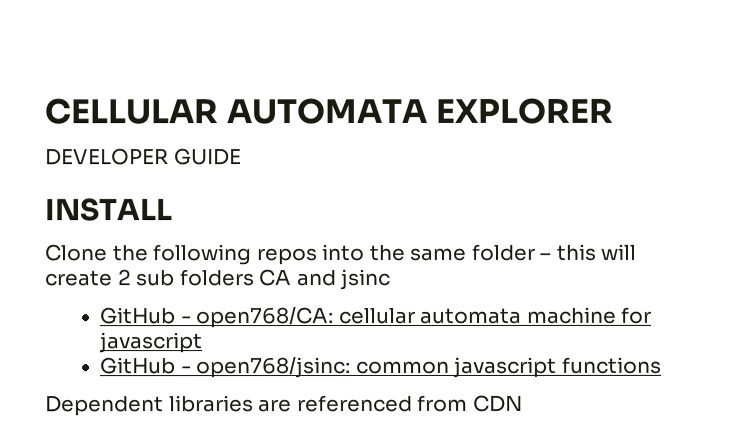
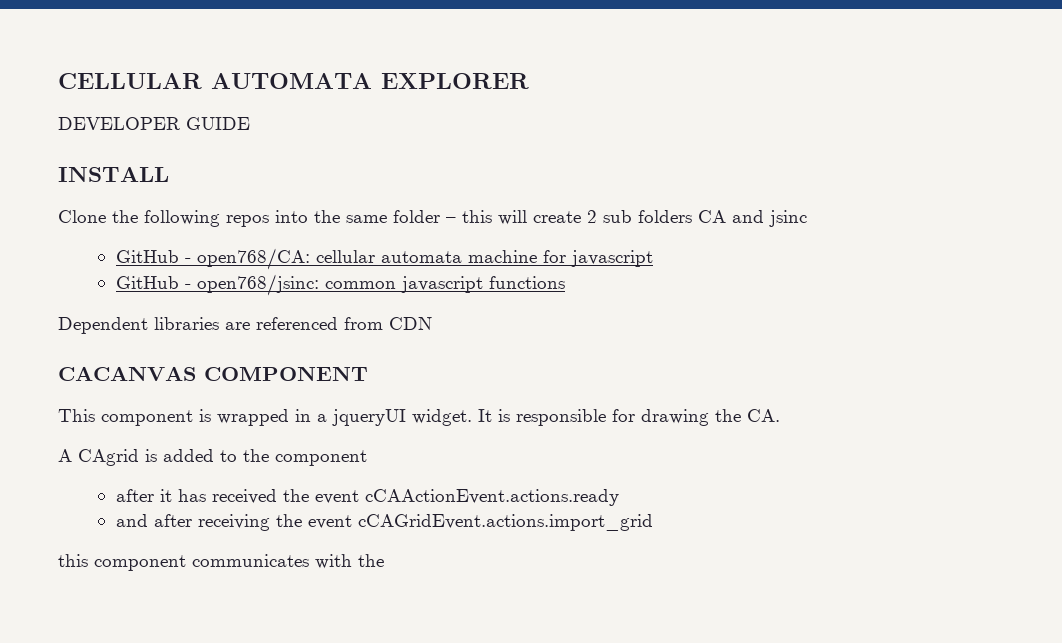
(523, 403) none -> [58,366,368,381] [58,409,780,426] [58,449,367,466] [115,489,619,506] [115,514,653,531] [58,554,384,571] // CACANVAS COMPONENT // This component is wrapped in a jqueryUI widget. It is responsible for drawing the CA. // A CAgrid is added to the component // after it has received the event cCAActionEvent.actions.ready // and after receiving the event cCAGridEvent.actions.import_grid // this component communicates with the

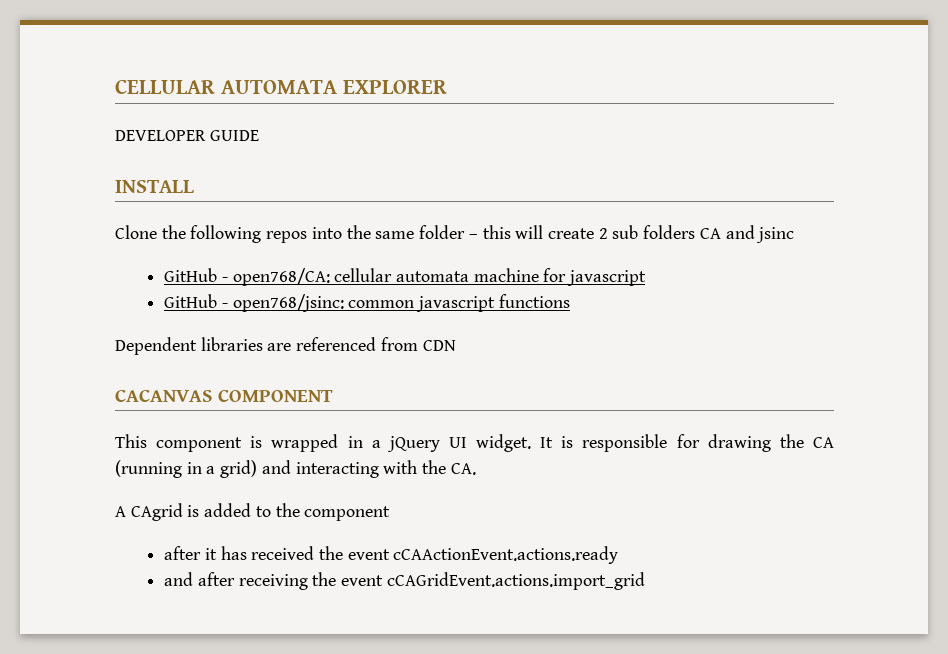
[332,409,406,426] jqueryUI -> [386,436,467,452] jQuery UI
(741, 415) none -> [812,437,834,448] [115,460,447,478] CA (running in a grid) and interacting with the
[58,554,384,571] // this component communicates with the -> (645, 581) none

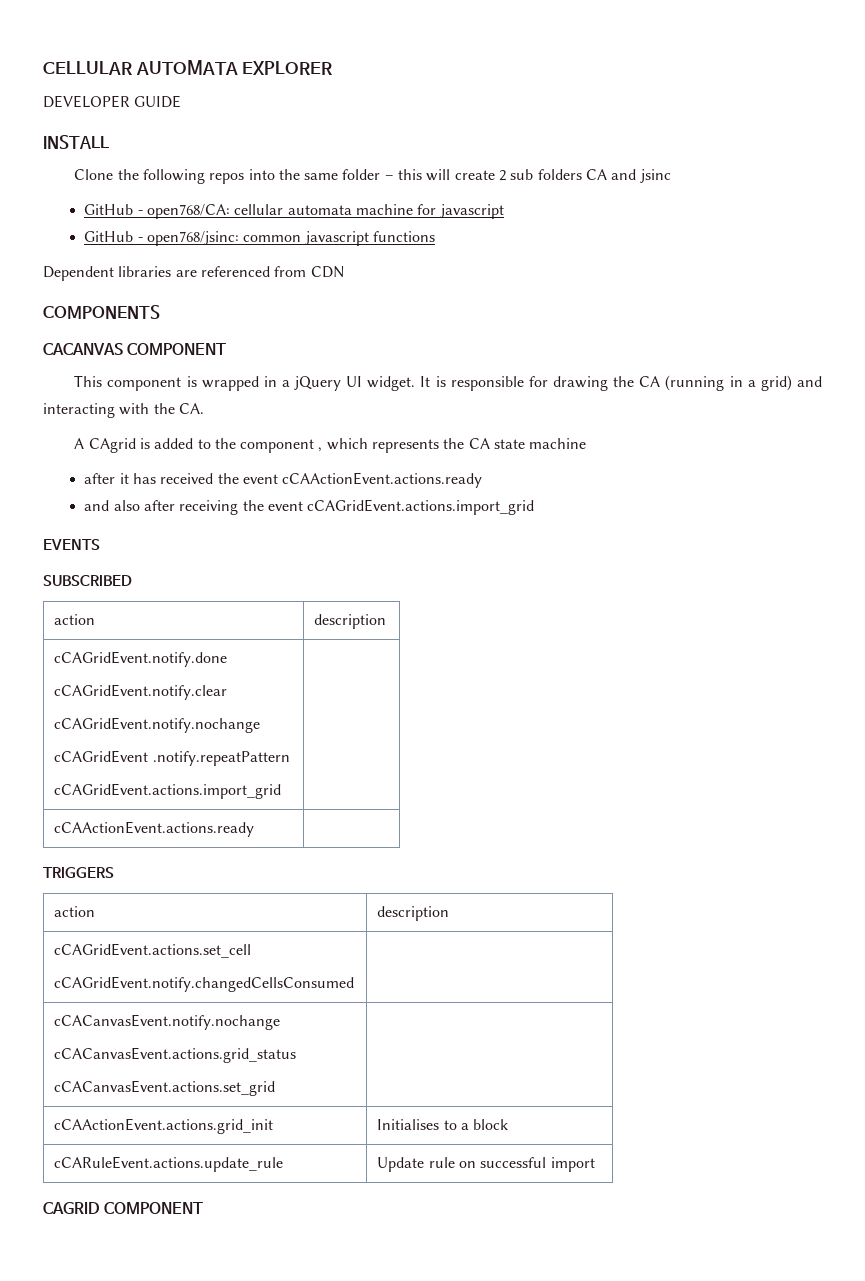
(456, 345) none -> [43,305,160,319] // COMPONENTS
(391, 513) none -> [318,438,587,453] , which represents the CA state machine
(194, 579) none -> [113,500,140,511] also
(645, 581) none -> [43,539,100,550] [43,575,132,586] [54,614,96,625] [314,614,387,629] [54,651,228,667] [54,684,228,700] [54,717,261,733] [54,750,290,766] [54,783,282,799] [54,821,255,837] [43,867,114,878] [54,906,96,917] [377,906,450,921] [54,943,252,958] [54,976,355,992] [54,1014,281,1030] [54,1047,297,1063] [54,1080,276,1096] [54,1118,274,1134] [377,1119,509,1130] [54,1156,284,1172] [377,1157,595,1172] [43,1202,204,1214] // EVENTS // SUBSCRIBED // action | description // cCAGridEvent.notify.done // cCAGridEvent.notify.clear // cCAGridEvent.notify.nochange // cCAGridEvent .notify.repeatPattern // cCAGridEvent.actions.import_grid | // cCAActionEvent.actions.ready | // TRIGGERS // action | description // cCAGridEvent.actions.set_cell // cCAGridEvent.notify.changedCellsConsumed | // cCACanvasEvent.notify.nochange // cCACanvasEvent.actions.grid_status // cCACanvasEvent.actions.set_grid | // cCAActionEvent.actions.grid_init | Initialises to a block // cCARuleEvent.actions.update_rule | Update rule on successful import // CAGRID COMPONENT

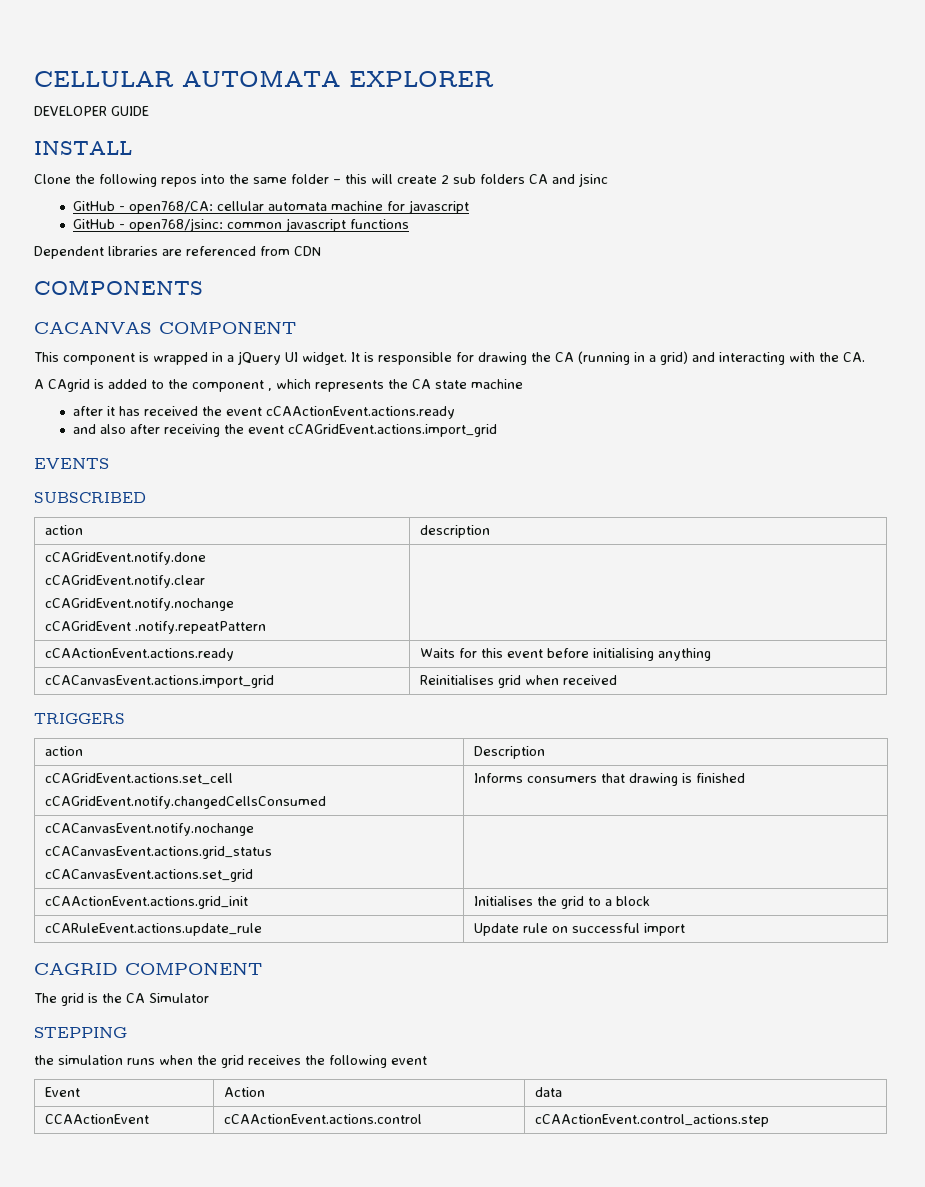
[54,783,282,799] // cCAGridEvent.actions.import_grid -> (267, 627) none
(255, 829) none -> [420,648,712,661] [45,675,275,688] [420,675,618,688] Waits for this event before initialising anything // cCACanvasEvent.actions.import_grid | Reinitialises grid when received
[377,906,450,921] description -> [474,746,546,759] Description
(355, 984) none -> [474,773,746,786] Informs consumers that drawing is finished
(440, 1124) none -> [537,896,585,909] the grid
(204, 1208) none -> [34,993,209,1006] [34,1027,127,1038] [34,1055,427,1068] [45,1087,81,1097] [224,1087,266,1097] [535,1087,563,1097] [45,1114,150,1124] [224,1114,423,1124] [535,1114,770,1127] // The grid is the CA Simulator // STEPPING // the simulation runs when the grid receives the following event // Event | Action | data // CCAActionEvent | cCAActionEvent.actions.control | cCAActionEvent.control_actions.step

